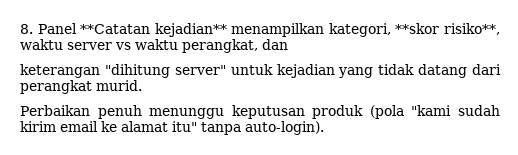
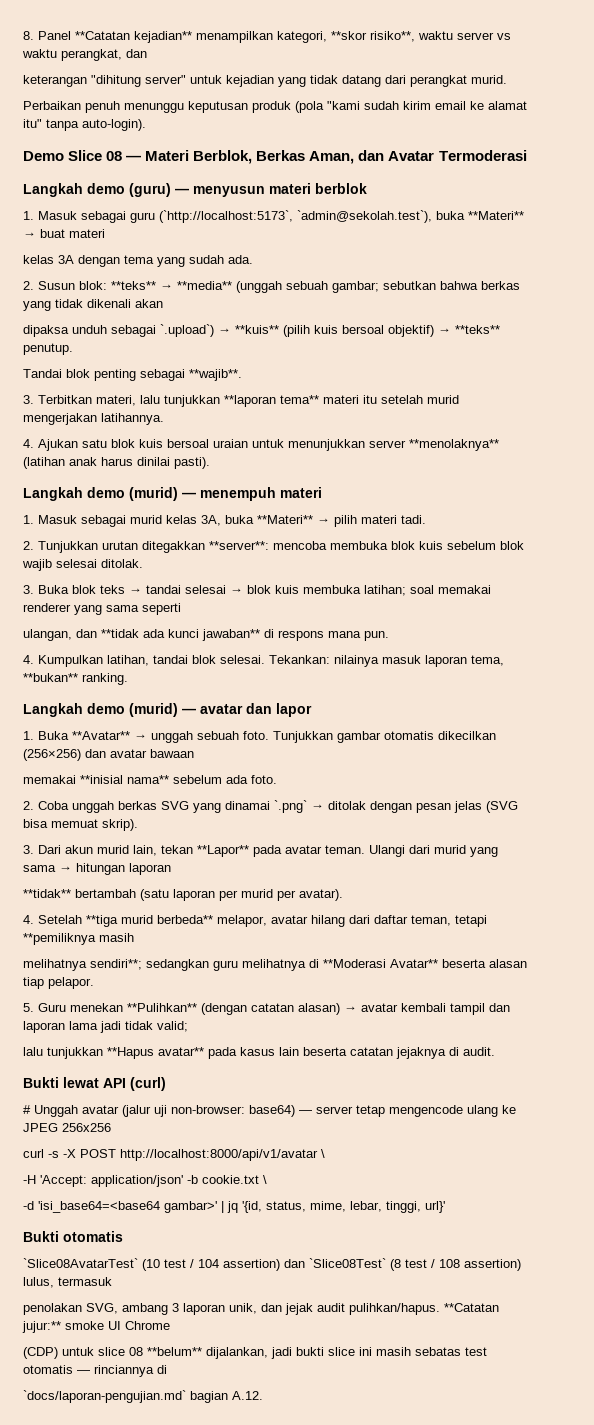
(324, 128) none -> [23,150,527,164] [23,183,367,197] [23,210,524,223] [23,229,105,238] [23,255,253,267] [23,281,520,293] [23,299,163,311] [23,324,500,337] [23,343,73,355] [23,369,242,381] [23,395,459,407] [23,413,164,425] [23,439,499,451] [23,457,210,469] [23,487,322,501] [23,515,426,527] [23,541,524,553] [22,559,143,571] [23,585,491,596] [23,603,181,615] [23,629,389,641] [23,655,504,667] [23,673,128,685] [23,703,312,717] [23,731,496,743] [23,749,194,761] [23,775,277,784] [23,800,518,813] [23,819,138,831] [23,845,498,857] [23,863,171,875] [23,889,343,901] [23,915,487,927] [23,933,134,945] [23,959,527,971] [23,977,94,989] [23,1003,510,1015] [23,1021,188,1033] [23,1047,495,1059] [23,1077,166,1091] [23,1105,516,1117] [23,1123,111,1132] [23,1149,325,1161] [23,1175,267,1187] [23,1201,445,1213] [23,1231,123,1242] [23,1258,521,1271] [23,1277,112,1288] [23,1303,499,1315] [22,1321,170,1333] [23,1347,487,1359] [23,1365,167,1377] [23,1390,263,1403] // Demo Slice 08 — Materi Berblok, Berkas Aman, dan Avatar Termoderasi // Langkah demo (guru) — menyusun materi berblok // 1. Masuk sebagai guru (`http://localhost:5173`, `admin@sekolah.test`), buka **Materi** → buat materi // kelas 3A dengan tema yang sudah ada. // 2. Susun blok: **teks** → **media** (unggah sebuah gambar; sebutkan bahwa berkas yang tidak dikenali akan // dipaksa unduh sebagai `.upload`) → **kuis** (pilih kuis bersoal objektif) → **teks** penutup. // Tandai blok penting sebagai **wajib**. // 3. Terbitkan materi, lalu tunjukkan **laporan tema** materi itu setelah murid mengerjakan latihannya. // 4. Ajukan satu blok kuis bersoal uraian untuk menunjukkan server **menolaknya** (latihan anak harus dinilai pasti). // Langkah demo (murid) — menempuh materi // 1. Masuk sebagai murid kelas 3A, buka **Materi** → pilih materi tadi. // 2. Tunjukkan urutan ditegakkan **server**: mencoba membuka blok kuis sebelum blok wajib selesai ditolak. // 3. Buka blok teks → tandai selesai → blok kuis membuka latihan; soal memakai renderer yang sama seperti // ulangan, dan **tidak ada kunci jawaban** di respons mana pun. // 4. Kumpulkan latihan, tandai blok selesai. Tekankan: nilainya masuk laporan tema, **bukan** ranking. // Langkah demo (murid) — avatar dan lapor // 1. Buka **Avatar** → unggah sebuah foto. Tunjukkan gambar otomatis dikecilkan (256×256) dan avatar bawaan // memakai **inisial nama** sebelum ada foto. // 2. Coba unggah berkas SVG yang dinamai `.png` → ditolak dengan pesan jelas (SVG bisa memuat skrip). // 3. Dari akun murid lain, tekan **Lapor** pada avatar teman. Ulangi dari murid yang sama → hitungan laporan // **tidak** bertambah (satu laporan per murid per avatar). // 4. Setelah **tiga murid berbeda** melapor, avatar hilang dari daftar teman, tetapi **pemiliknya masih // melihatnya sendiri**; sedangkan guru melihatnya di **Moderasi Avatar** beserta alasan tiap pelapor. // 5. Guru menekan **Pulihkan** (dengan catatan alasan) → avatar kembali tampil dan laporan lama jadi tidak valid; // lalu tunjukkan **Hapus avatar** pada kasus lain beserta catatan jejaknya di audit. // Bukti lewat API (curl) // # Unggah avatar (jalur uji non-browser: base64) — server tetap mengencode ulang ke JPEG 256x256 // curl -s -X POST http://localhost:8000/api/v1/avatar \ // -H 'Accept: application/json' -b cookie.txt \ // -d 'isi_base64=<base64 gambar>' | jq '{id, status, mime, lebar, tinggi, url}' // Bukti otomatis // `Slice08AvatarTest` (10 test / 104 assertion) dan `Slice08Test` (8 test / 108 assertion) lulus, termasuk // penolakan SVG, ambang 3 laporan unik, dan jejak audit pulihkan/hapus. **Catatan jujur:** smoke UI Chrome // (CDP) untuk slice 08 **belum** dijalankan, jadi bukti slice ini masih sebatas test otomatis — rinciannya di // `docs/laporan-pengujian.md` bagian A.12.

